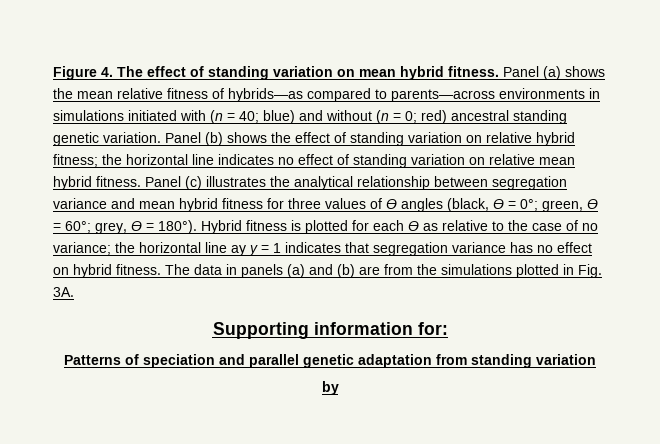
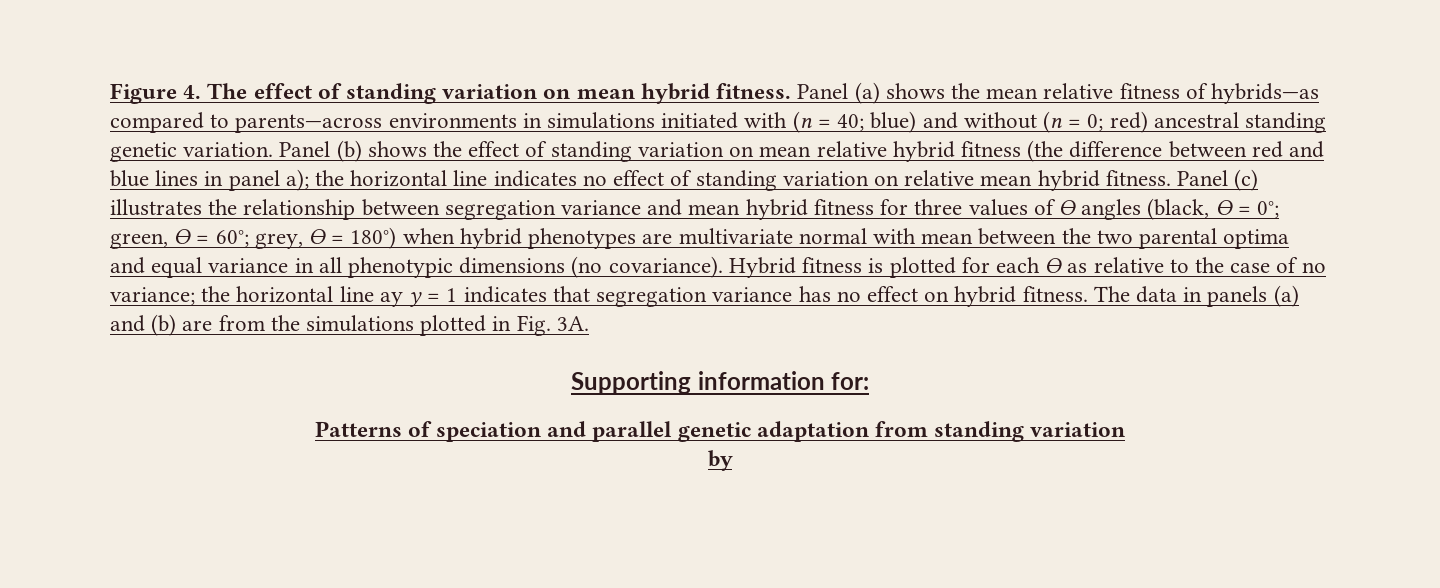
(482, 139) none -> [759,146,812,157] mean
[53,154,98,167] fitness; -> [960,140,1324,162] [110,169,309,191] fitness (the difference between red and blue lines in panel a);
[294,176,353,190] analytical -> (238, 207) none
[158,220,197,234] 180°). -> [350,227,1290,249] [110,256,723,278] 180°) when hybrid phenotypes are multivariate normal with mean between the two parental optima and equal variance in all phenotypic dimensions (no covariance).

